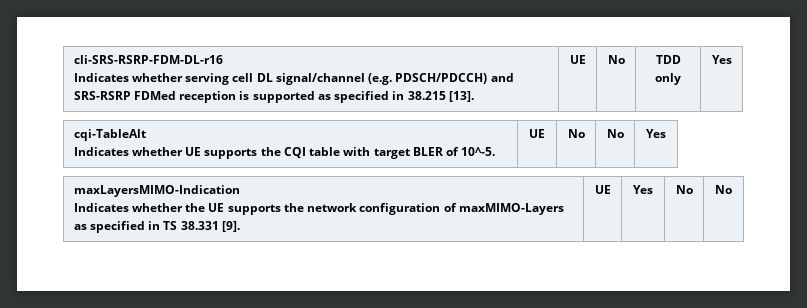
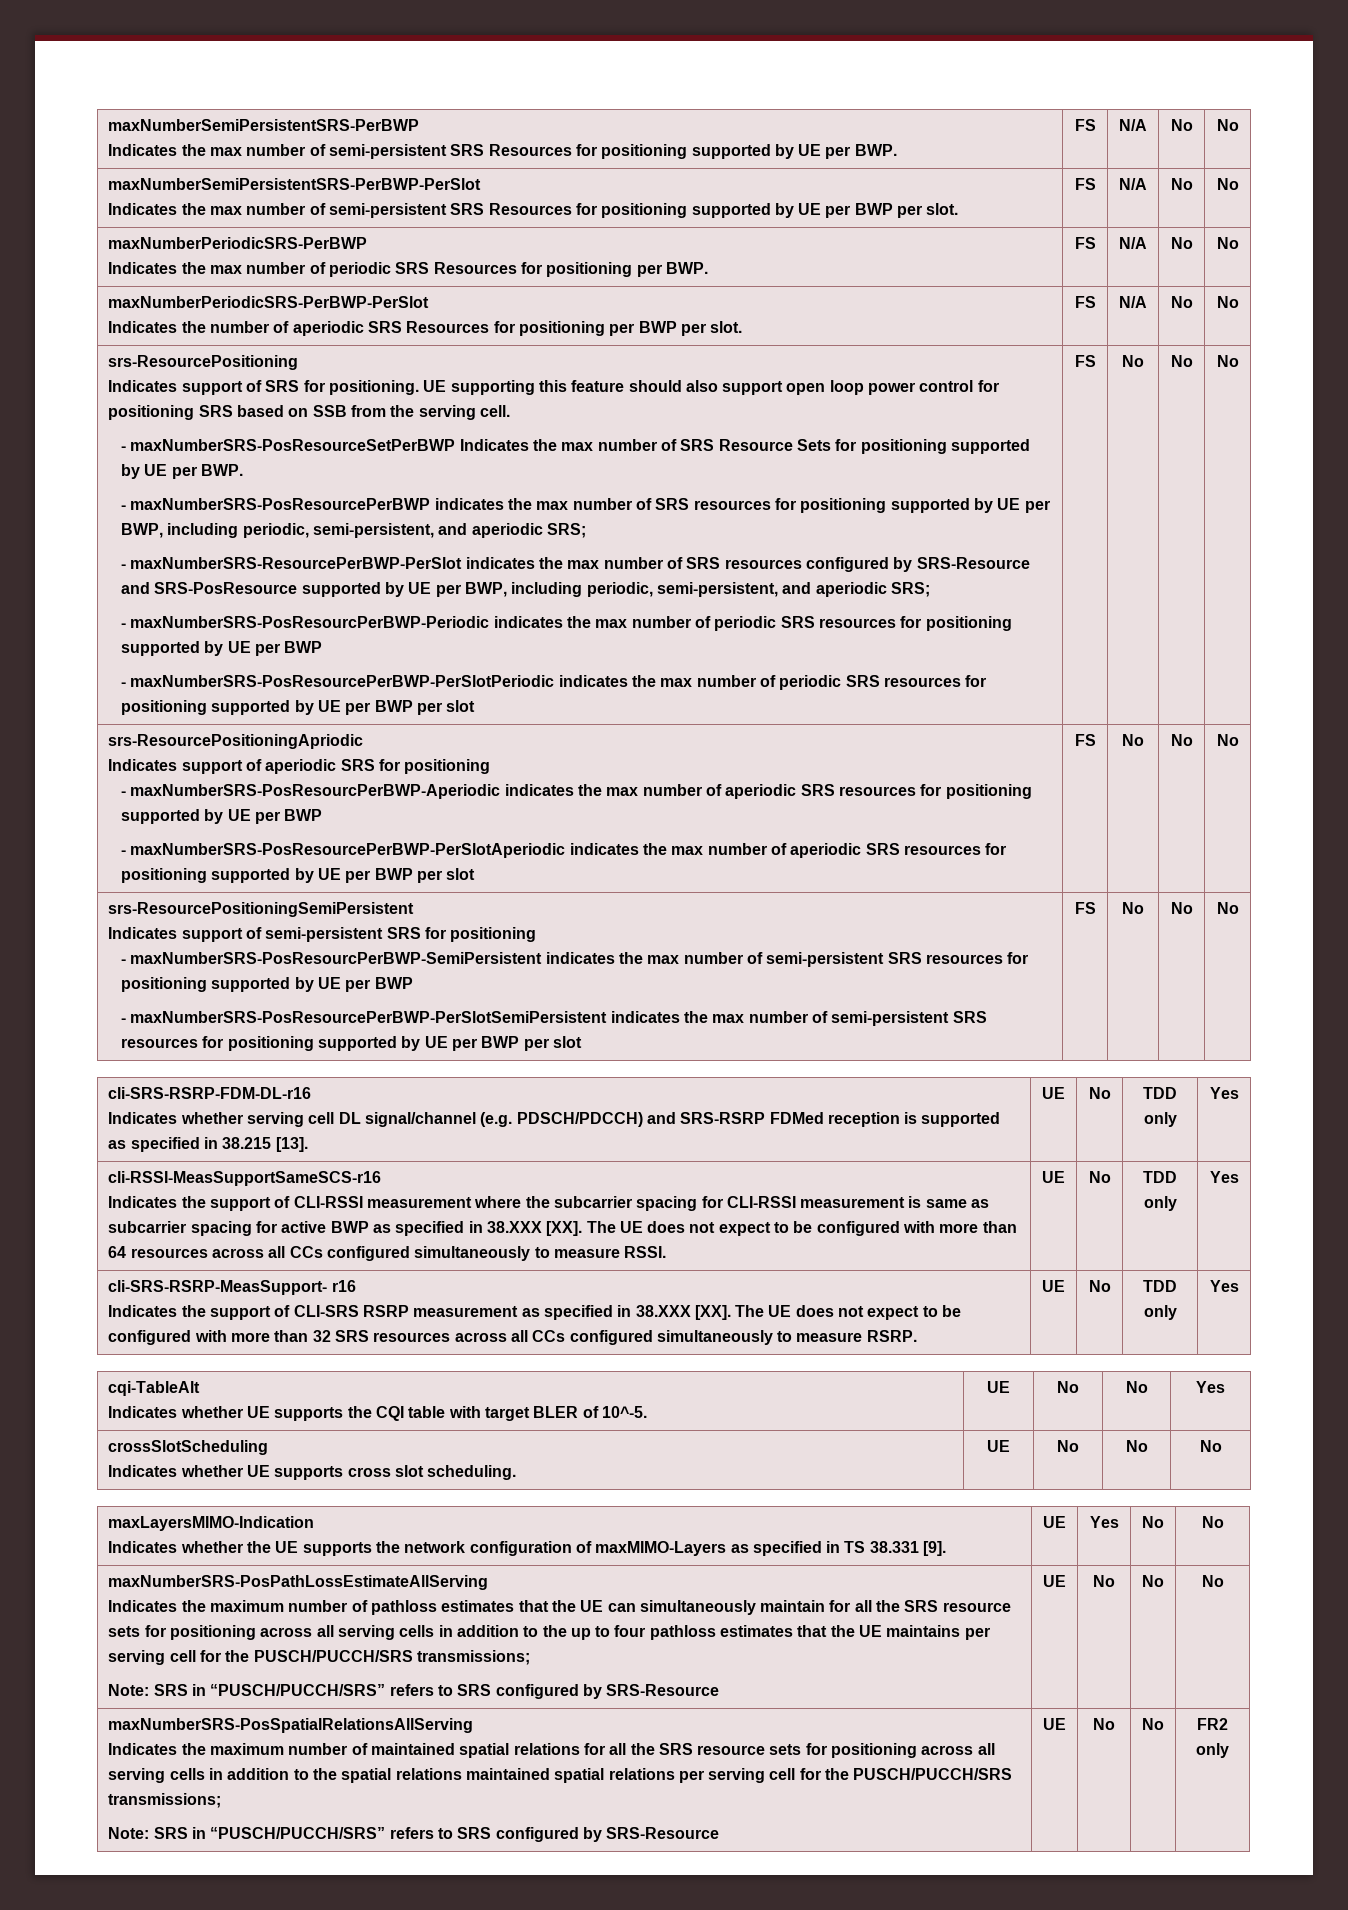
(73, 59) none -> [108,119,420,131] [108,144,897,159] [1074,119,1096,131] [1119,119,1147,131] [1170,119,1193,131] [1216,119,1239,131] [108,178,482,190] [108,203,959,218] [1074,178,1096,190] [1119,178,1147,190] [1170,178,1193,190] [1216,178,1239,190] [108,237,368,249] [108,262,708,277] [1074,237,1096,249] [1119,237,1147,249] [1170,237,1193,249] [1216,237,1239,249] [108,296,430,308] [108,321,743,336] [1074,296,1096,308] [1119,296,1147,308] [1170,296,1193,308] [1216,296,1239,308] [108,355,299,370] [108,380,999,395] [108,405,510,420] [121,439,1031,454] [121,464,244,479] [121,498,1050,513] [121,523,587,538] [121,557,1030,572] [121,582,931,597] [121,616,1012,631] [121,641,323,656] [121,675,987,690] [121,700,476,715] [1074,355,1096,367] [1122,355,1144,367] [1170,355,1193,367] [1216,355,1239,367] [108,734,364,749] [108,759,491,774] [121,784,1032,799] [121,809,323,824] [121,843,1007,858] [121,868,476,883] [1074,734,1096,746] [1122,734,1144,746] [1170,734,1193,746] [1216,734,1239,746] [108,902,415,917] [108,927,537,942] [121,952,1029,967] [121,977,413,992] [121,1011,987,1026] [121,1036,583,1051] [1074,902,1096,914] [1122,902,1144,914] [1170,902,1193,914] [1216,902,1239,914] maxNumberSemiPersistentSRS-PerBWP // Indicates the max number of semi-persistent SRS Resources for positioning supported by UE per BWP. | FS | N/A | No | No // maxNumberSemiPersistentSRS-PerBWP-PerSlot // Indicates the max number of semi-persistent SRS Resources for positioning supported by UE per BWP per slot. | FS | N/A | No | No // maxNumberPeriodicSRS-PerBWP // Indicates the max number of periodic SRS Resources for positioning per BWP. | FS | N/A | No | No // maxNumberPeriodicSRS-PerBWP-PerSlot // Indicates the number of aperiodic SRS Resources for positioning per BWP per slot. | FS | N/A | No | No // srs-ResourcePositioning // Indicates support of SRS for positioning. UE supporting this feature should also support open loop power control for positioning SRS based on SSB from the serving cell. // - maxNumberSRS-PosResourceSetPerBWP Indicates the max number of SRS Resource Sets for positioning supported by UE per BWP. // - maxNumberSRS-PosResourcePerBWP indicates the max number of SRS resources for positioning supported by UE per BWP, including periodic, semi-persistent, and aperiodic SRS; // - maxNumberSRS-ResourcePerBWP-PerSlot indicates the max number of SRS resources configured by SRS-Resource and SRS-PosResource supported by UE per BWP, including periodic, semi-persistent, and aperiodic SRS; // - maxNumberSRS-PosResourcPerBWP-Periodic indicates the max number of periodic SRS resources for positioning supported by UE per BWP // - maxNumberSRS-PosResourcePerBWP-PerSlotPeriodic indicates the max number of periodic SRS resources for positioning supported by UE per BWP per slot | FS | No | No | No // srs-ResourcePositioningApriodic // Indicates support of aperiodic SRS for positioning // - maxNumberSRS-PosResourcPerBWP-Aperiodic indicates the max number of aperiodic SRS resources for positioning supported by UE per BWP // - maxNumberSRS-PosResourcePerBWP-PerSlotAperiodic indicates the max number of aperiodic SRS resources for positioning supported by UE per BWP per slot | FS | No | No | No // srs-ResourcePositioningSemiPersistent // Indicates support of semi-persistent SRS for positioning // - maxNumberSRS-PosResourcPerBWP-SemiPersistent indicates the max number of semi-persistent SRS resources for positioning supported by UE per BWP // - maxNumberSRS-PosResourcePerBWP-PerSlotSemiPersistent indicates the max number of semi-persistent SRS resources for positioning supported by UE per BWP per slot | FS | No | No | No //
(732, 59) none -> [108,1171,382,1186] [108,1196,990,1211] [108,1221,1017,1236] [108,1246,667,1261] [1042,1171,1065,1183] [1088,1171,1111,1183] [1143,1171,1177,1183] [1143,1196,1177,1211] [1209,1171,1239,1183] [108,1280,356,1295] [108,1305,962,1320] [108,1330,917,1345] [1042,1280,1065,1292] [1088,1280,1111,1292] [1143,1280,1177,1292] [1143,1305,1177,1320] [1209,1280,1239,1292] // cli-RSSI-MeasSupportSameSCS-r16 // Indicates the support of CLI-RSSI measurement where the subcarrier spacing for CLI-RSSI measurement is same as subcarrier spacing for active BWP as specified in 38.XXX [XX]. The UE does not expect to be configured with more than 64 resources across all CCs configured simultaneously to measure RSSI. | UE | No | TDD only | Yes // cli-SRS-RSRP-MeasSupport- r16 // Indicates the support of CLI-SRS RSRP measurement as specified in 38.XXX [XX]. The UE does not expect to be configured with more than 32 SRS resources across all CCs configured simultaneously to measure RSRP. | UE | No | TDD only | Yes
(666, 133) none -> [108,1440,269,1455] [108,1465,517,1480] [987,1440,1010,1452] [1057,1440,1079,1452] [1125,1440,1148,1452] [1199,1440,1222,1452] // crossSlotScheduling // Indicates whether UE supports cross slot scheduling. | UE | No | No | No
(732, 189) none -> [108,1575,489,1590] [108,1600,1011,1615] [108,1625,990,1640] [108,1650,530,1665] [108,1684,720,1699] [1043,1575,1066,1587] [1093,1575,1115,1587] [1142,1575,1164,1587] [1201,1575,1224,1587] [108,1718,474,1733] [108,1743,995,1758] [108,1768,1013,1783] [108,1793,222,1808] [108,1827,720,1842] [1043,1718,1066,1730] [1093,1718,1115,1730] [1142,1718,1164,1730] [1197,1718,1228,1730] [1196,1743,1229,1758] // maxNumberSRS-PosPathLossEstimateAllServing // Indicates the maximum number of pathloss estimates that the UE can simultaneously maintain for all the SRS resource sets for positioning across all serving cells in addition to the up to four pathloss estimates that the UE maintains per serving cell for the PUSCH/PUCCH/SRS transmissions; // Note: SRS in “PUSCH/PUCCH/SRS” refers to SRS configured by SRS-Resource | UE | No | No | No // maxNumberSRS-PosSpatialRelationsAllServing // Indicates the maximum number of maintained spatial relations for all the SRS resource sets for positioning across all serving cells in addition to the spatial relations maintained spatial relations per serving cell for the PUSCH/PUCCH/SRS transmissions; // Note: SRS in “PUSCH/PUCCH/SRS” refers to SRS configured by SRS-Resource | UE | No | No | FR2 only

